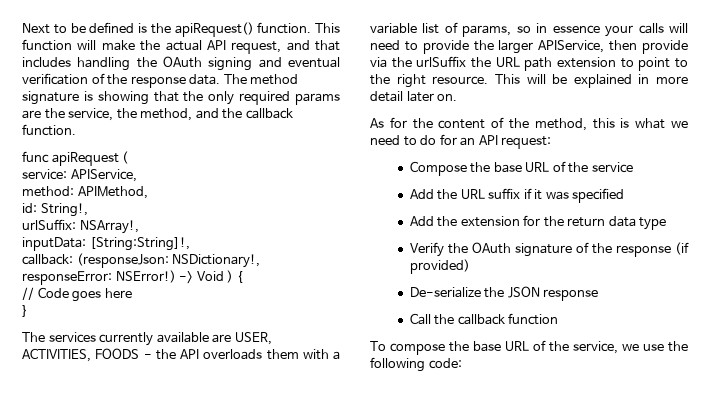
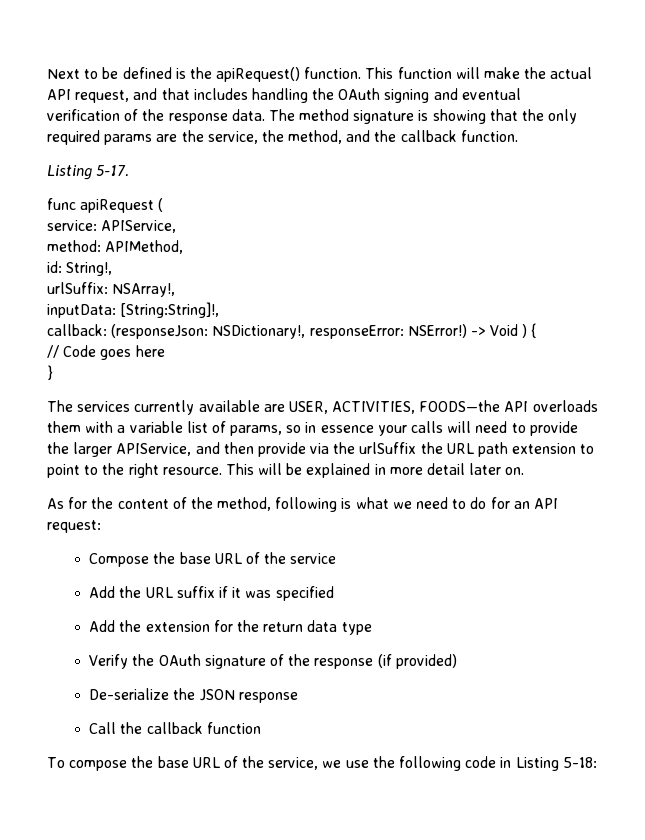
(76, 130) none -> [47,165,130,180] // Listing 5-17.
[95,348,176,360] FOODS - the -> [419,400,501,412] FOODS—the
(605, 46) none -> [195,442,220,454] and
[592,118,615,129] this -> [275,497,338,512] following
[428,358,462,369] code: -> [465,756,597,771] code in Listing 5-18:

